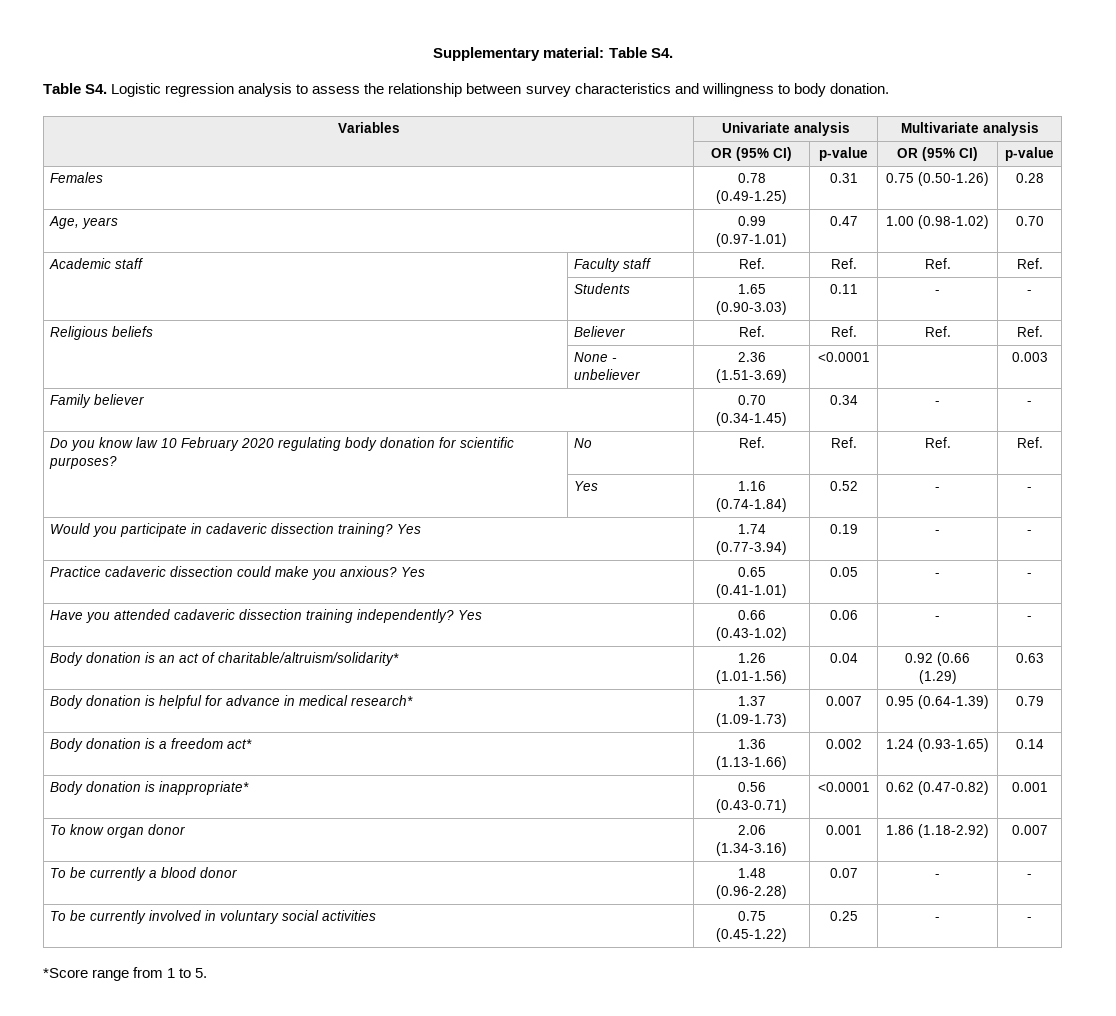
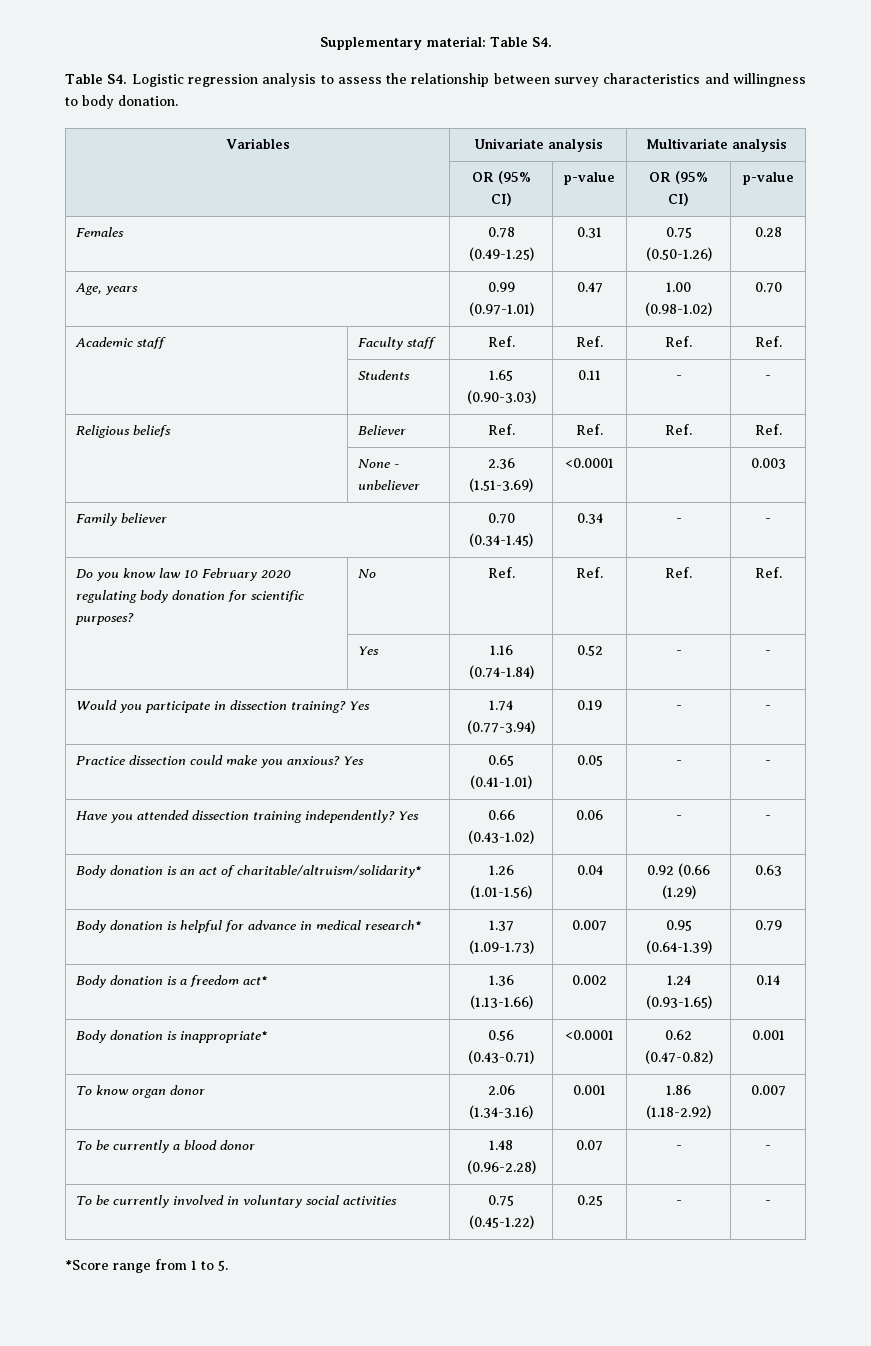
[206,523,268,534] cadaveric -> (227, 705) none
[105,566,167,577] cadaveric -> (126, 760) none
[174,609,236,620] cadaveric -> (190, 815) none

